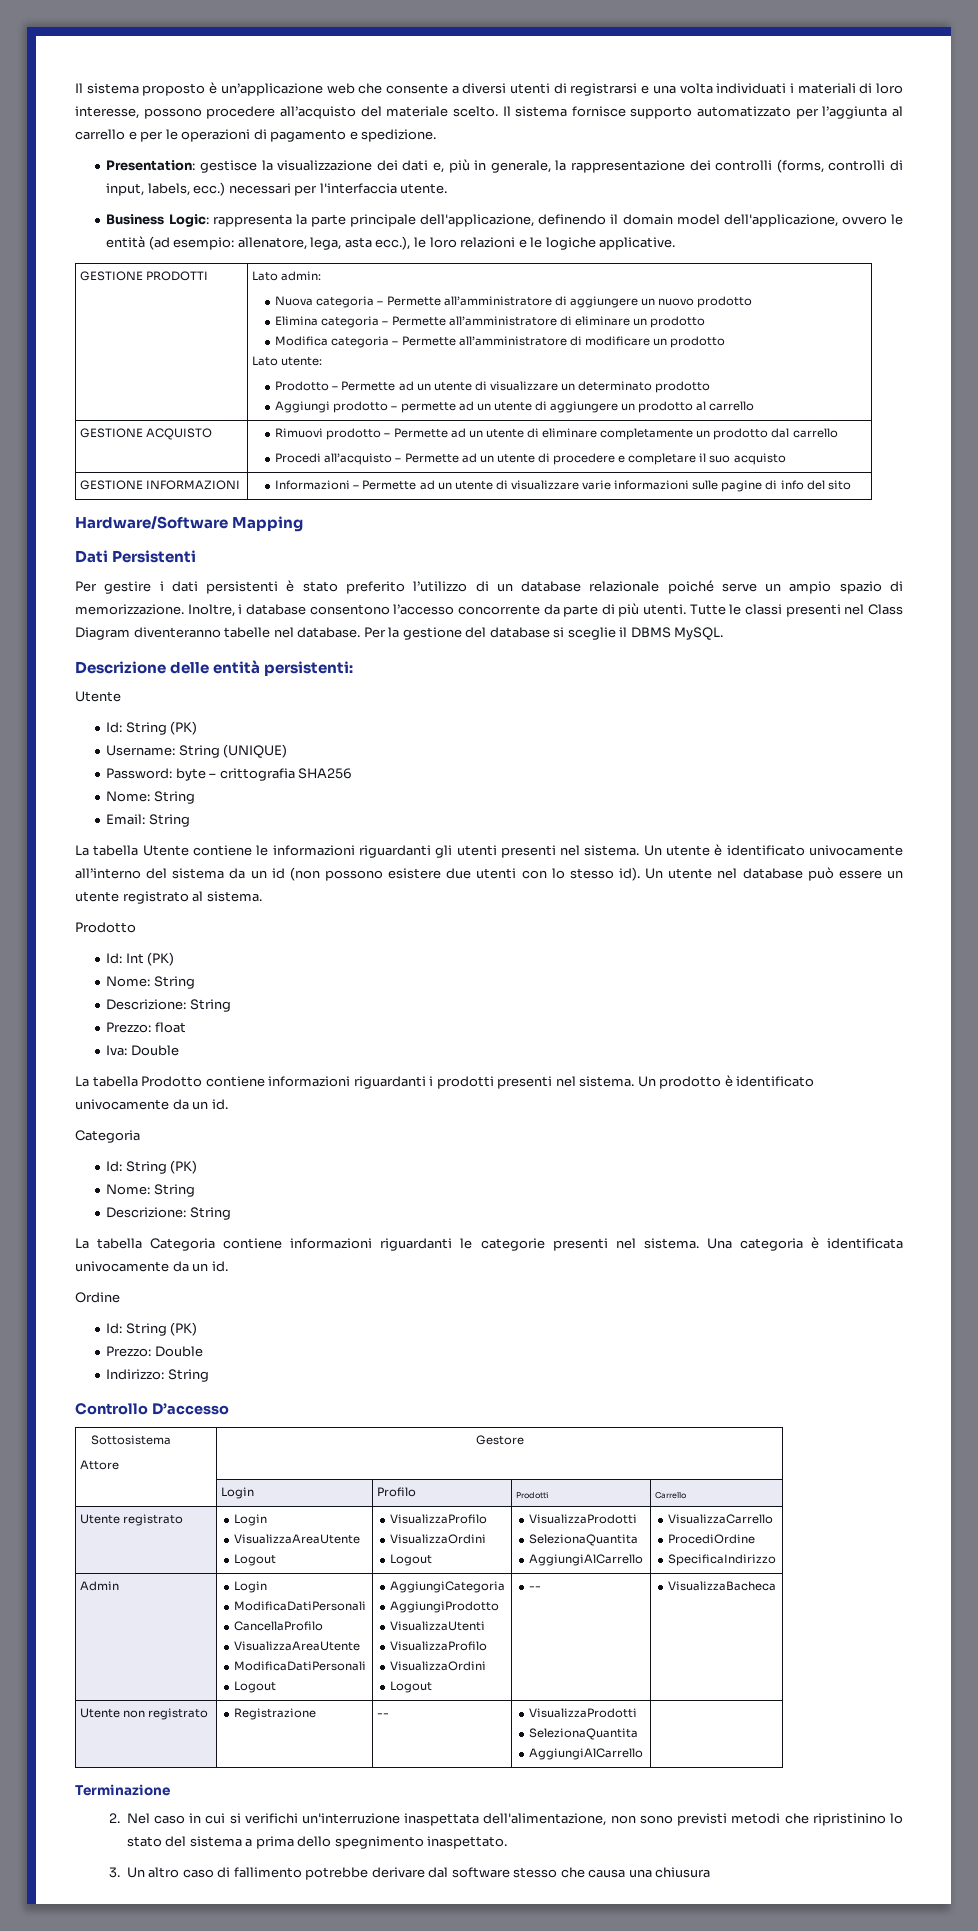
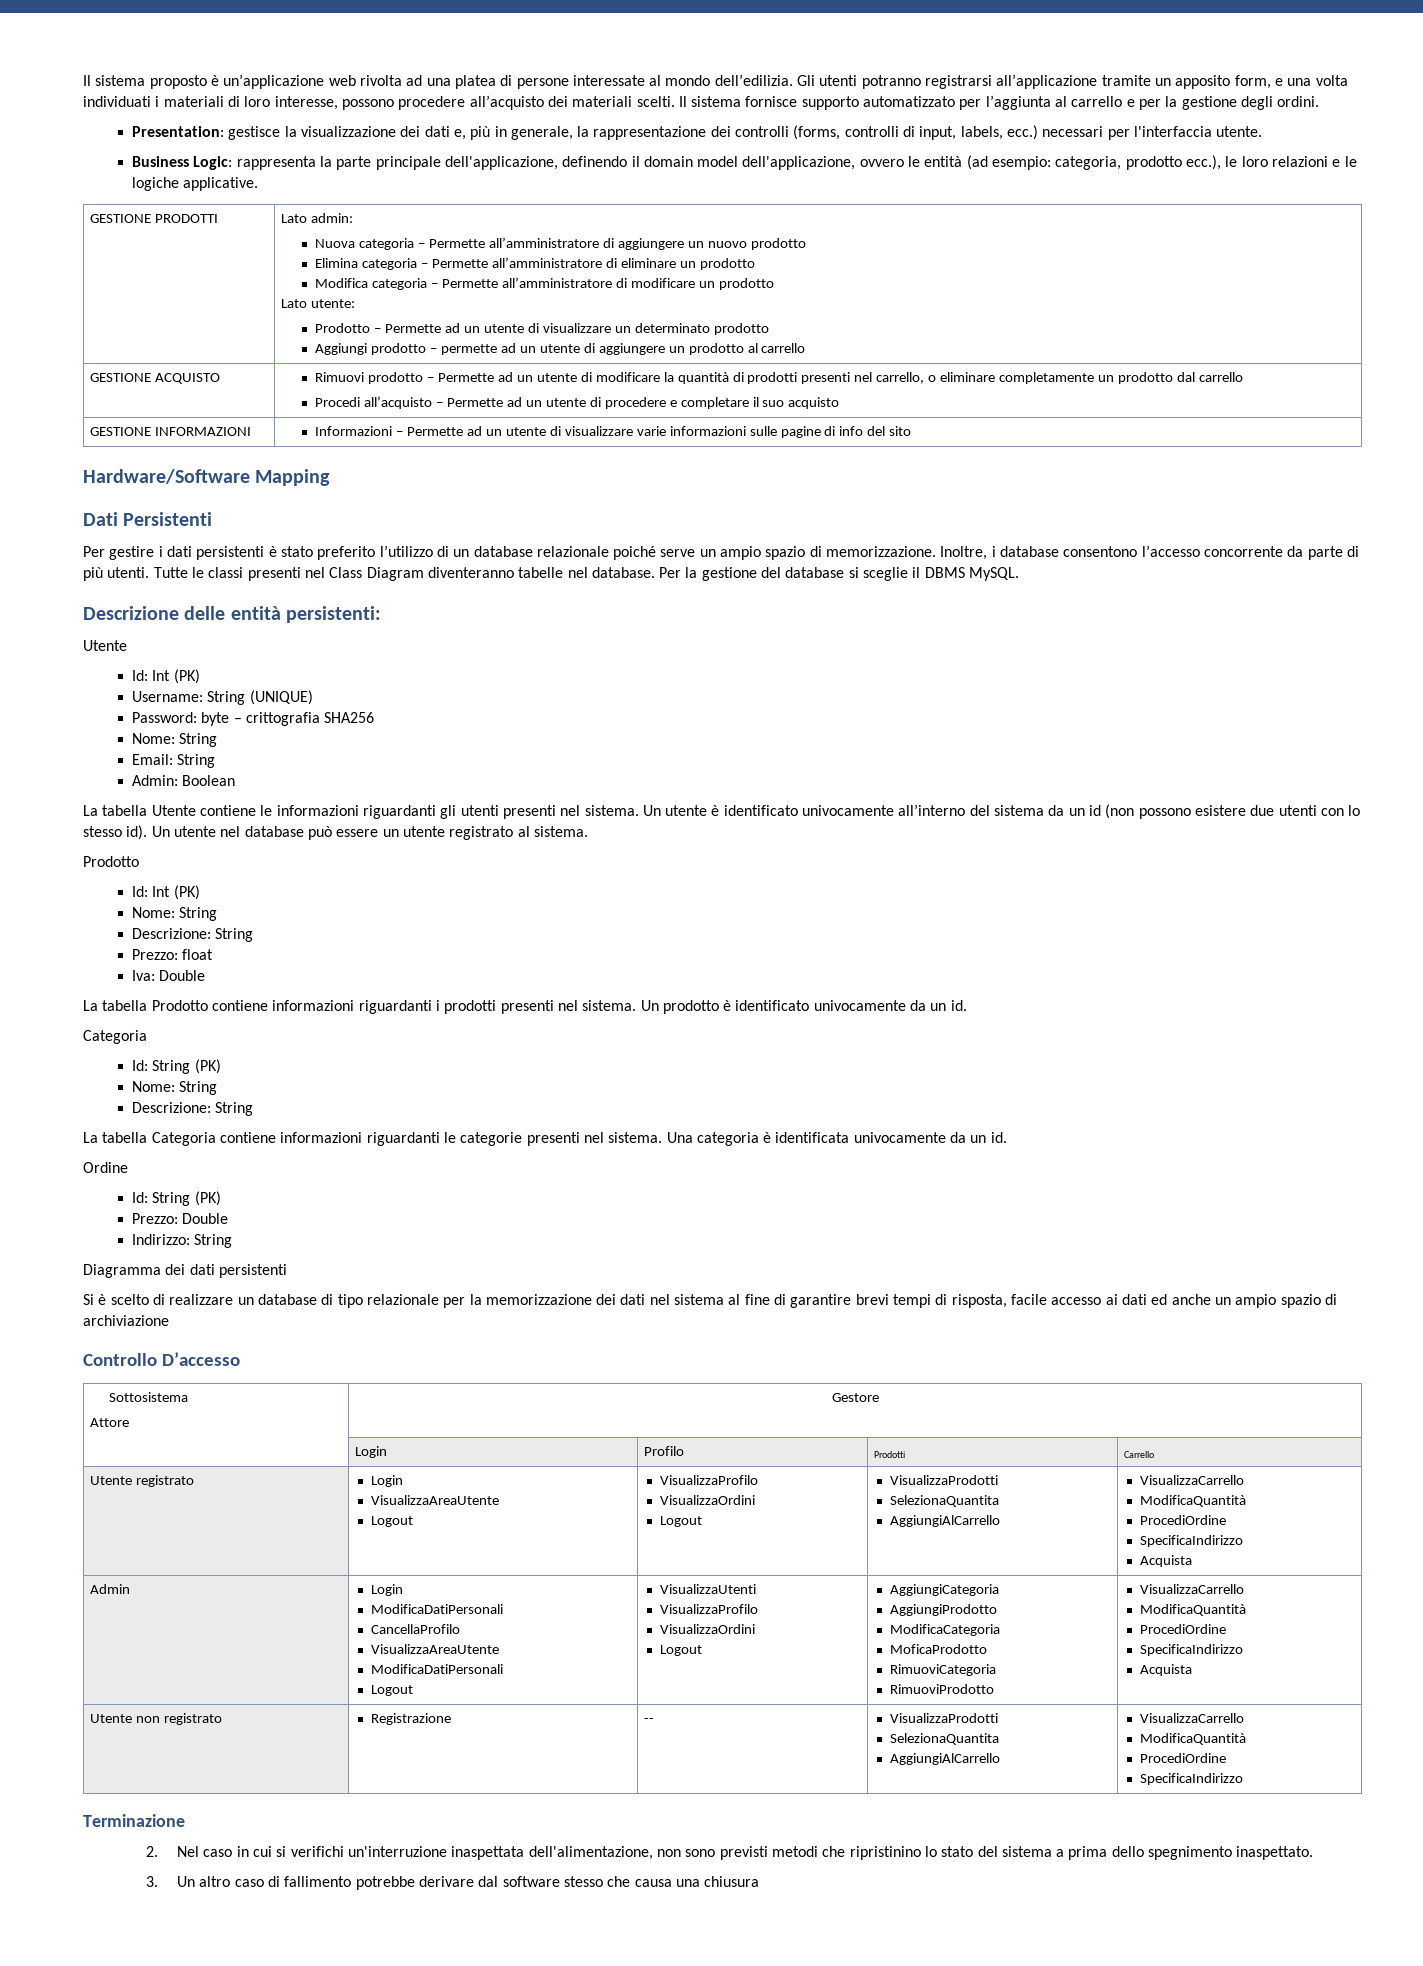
[358,83,638,96] che consente a diversi utenti di registrarsi -> [359,74,1271,89] rivolta ad una platea di persone interessate al mondo dell’edilizia. Gli utenti potranno registrarsi all’applicazione tramite un apposito form,
[360,106,498,117] del materiale scelto. -> [547,96,675,107] dei materiali scelti.
[165,129,437,142] le operazioni di pagamento e spedizione. -> [1165,96,1320,110] la gestione degli ordini.
[237,237,372,250] allenatore, lega, asta -> [1055,156,1182,170] categoria, prodotto
(539, 433) none -> [595,372,937,384] modificare la quantità di prodotti presenti nel carrello, o
[125,722,167,735] String -> [152,670,171,681] Int
(190, 820) none -> [131,775,236,786] // Admin: Boolean
(209, 1375) none -> [83,1264,287,1278] [83,1294,1337,1308] [83,1315,169,1326] // Diagramma dei dati persistenti // Si è scelto di realizzare un database di tipo relazionale per la memorizzazione dei dati nel sistema al fine di garantire brevi tempi di risposta, facile accesso ai dati ed anche un ampio spazio di archiviazione
[667,1534,755,1544] [667,1554,776,1566] // ProcediOrdine // SpecificaIndirizzo -> [1139,1495,1246,1507] [1139,1515,1226,1525] [1139,1535,1243,1547] [1139,1555,1192,1567] // ModificaQuantità // ProcediOrdine // SpecificaIndirizzo // Acquista
[389,1581,505,1593] [389,1601,499,1613] AggiungiCategoria // AggiungiProdotto // -> (413, 1690) none
[528,1586,541,1590] [667,1581,776,1591] -- | VisualizzaBacheca -> [889,1584,999,1596] [889,1604,997,1616] [889,1624,1000,1636] [889,1644,987,1654] [889,1664,996,1676] [889,1684,994,1694] [1139,1584,1244,1594] [1139,1604,1246,1616] [1139,1624,1226,1634] [1139,1644,1243,1656] [1139,1664,1192,1676] AggiungiCategoria // AggiungiProdotto // ModificaCategoria // MoficaProdotto // RimuoviCategoria // RimuoviProdotto | VisualizzaCarrello // ModificaQuantità // ProcediOrdine // SpecificaIndirizzo // Acquista
(643, 1754) none -> [1139,1713,1244,1723] [1139,1733,1246,1745] [1139,1753,1226,1763] [1139,1773,1243,1785] VisualizzaCarrello // ModificaQuantità // ProcediOrdine // SpecificaIndirizzo

